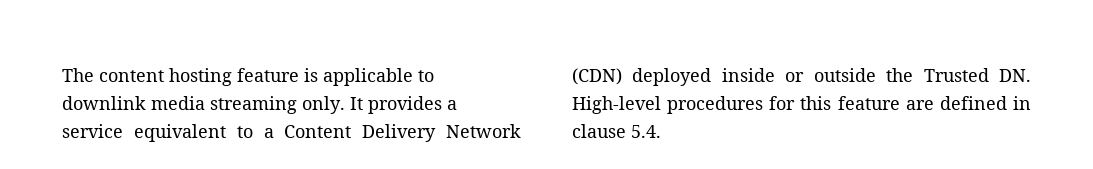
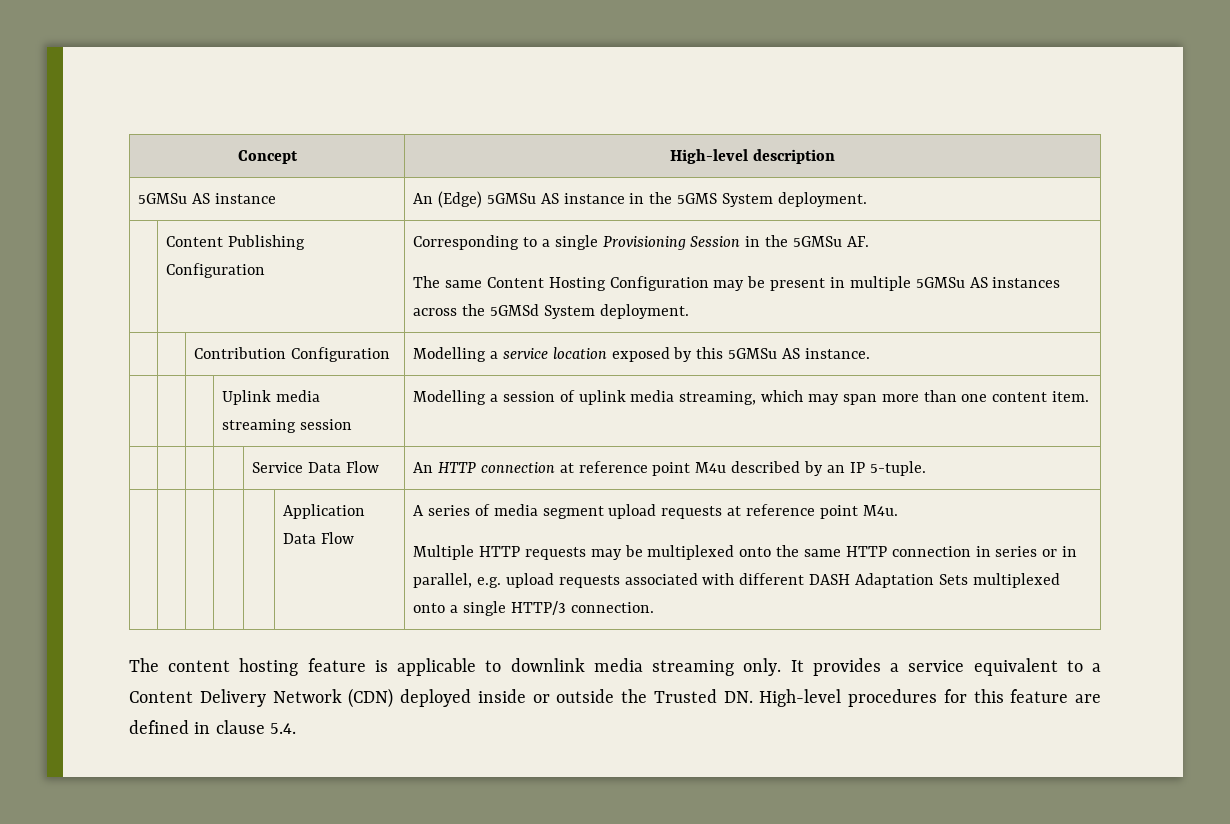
(62, 75) none -> [237,150,298,164] [670,149,835,164] [138,193,276,204] [413,191,867,208] [166,235,305,250] [166,263,266,278] [413,235,869,250] [413,276,1061,291] [413,304,689,319] [194,347,390,362] [413,347,870,362] [222,390,320,405] [222,419,352,433] [413,390,1090,405] [252,461,379,473] [413,461,926,476] [283,504,366,519] [283,532,354,544] [413,504,898,519] [413,545,1078,560] [413,573,1060,588] [413,601,654,616] Concept | High-level description // 5GMSu AS instance | An (Edge) 5GMSu AS instance in the 5GMS System deployment. // | Content Publishing Configuration | Corresponding to a single Provisioning Session in the 5GMSu AF. // The same Content Hosting Configuration may be present in multiple 5GMSu AS instances across the 5GMSd System deployment. // | | Contribution Configuration | Modelling a service location exposed by this 5GMSu AS instance. // | | | Uplink media streaming session | Modelling a session of uplink media streaming, which may span more than one content item. // | | | | Service Data Flow | An HTTP connection at reference point M4u described by an IP 5-tuple. // | | | | | Application Data Flow | A series of media segment upload requests at reference point M4u. // Multiple HTTP requests may be multiplexed onto the same HTTP connection in series or in parallel, e.g. upload requests associated with different DASH Adaptation Sets multiplexed onto a single HTTP/3 connection. //

